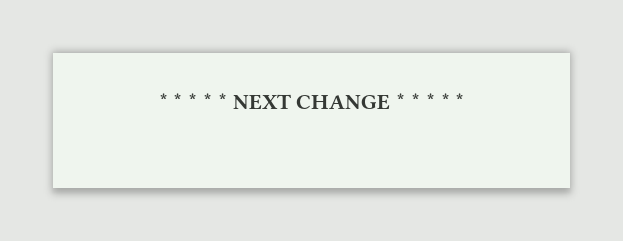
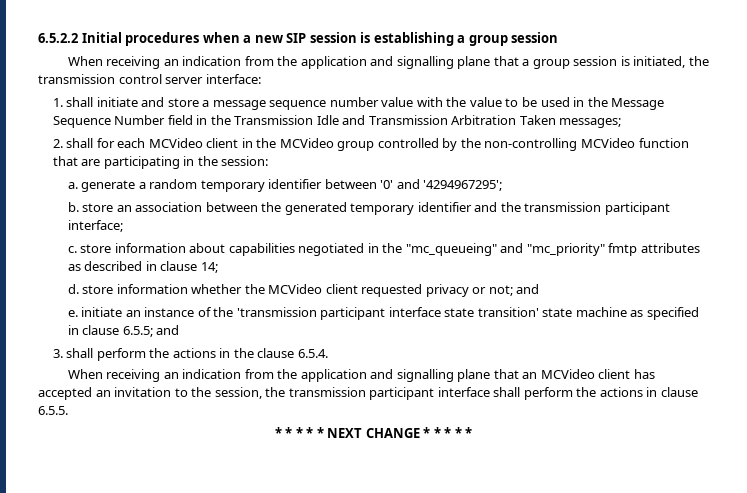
(158, 101) none -> [38,32,559,46] [67,56,709,69] [38,74,261,84] [52,97,665,110] [52,115,622,128] [52,138,689,151] [52,156,269,169] [67,179,503,192] [67,202,670,215] [67,220,123,232] [67,243,700,256] [67,261,218,273] [67,284,540,297] [67,307,699,320] [67,325,180,337] [52,348,328,361] [67,369,655,382] [38,387,698,400] [38,406,68,415] 6.5.2.2 Initial procedures when a new SIP session is establishing a group session // When receiving an indication from the application and signalling plane that a group session is initiated, the transmission control server interface: // 1. shall initiate and store a message sequence number value with the value to be used in the Message Sequence Number field in the Transmission Idle and Transmission Arbitration Taken messages; // 2. shall for each MCVideo client in the MCVideo group controlled by the non-controlling MCVideo function that are participating in the session: // a. generate a random temporary identifier between '0' and '4294967295'; // b. store an association between the generated temporary identifier and the transmission participant interface; // c. store information about capabilities negotiated in the "mc_queueing" and "mc_priority" fmtp attributes as described in clause 14; // d. store information whether the MCVideo client requested privacy or not; and // e. initiate an instance of the 'transmission participant interface state transition' state machine as specified in clause 6.5.5; and // 3. shall perform the actions in the clause 6.5.4. // When receiving an indication from the application and signalling plane that an MCVideo client has accepted an invitation to the session, the transmission participant interface shall perform the actions in clause 6.5.5. //

